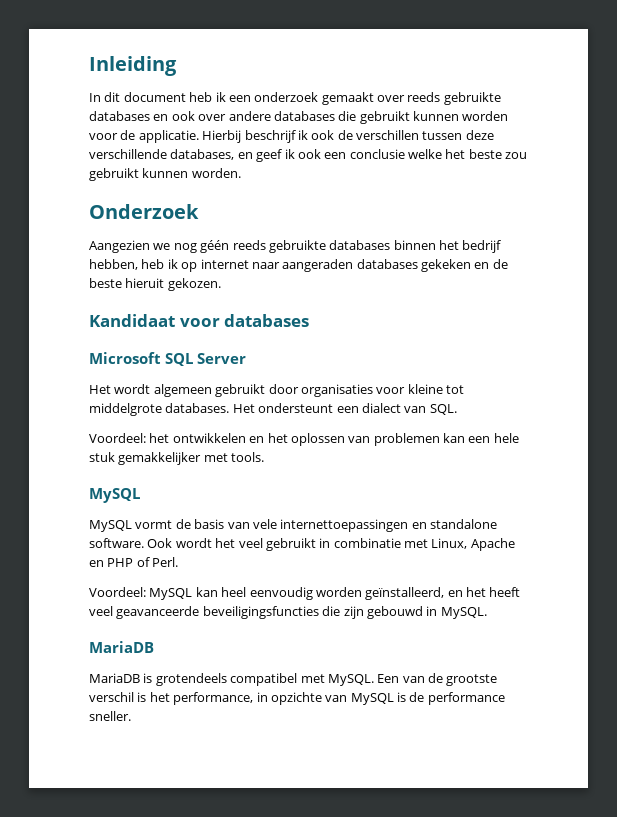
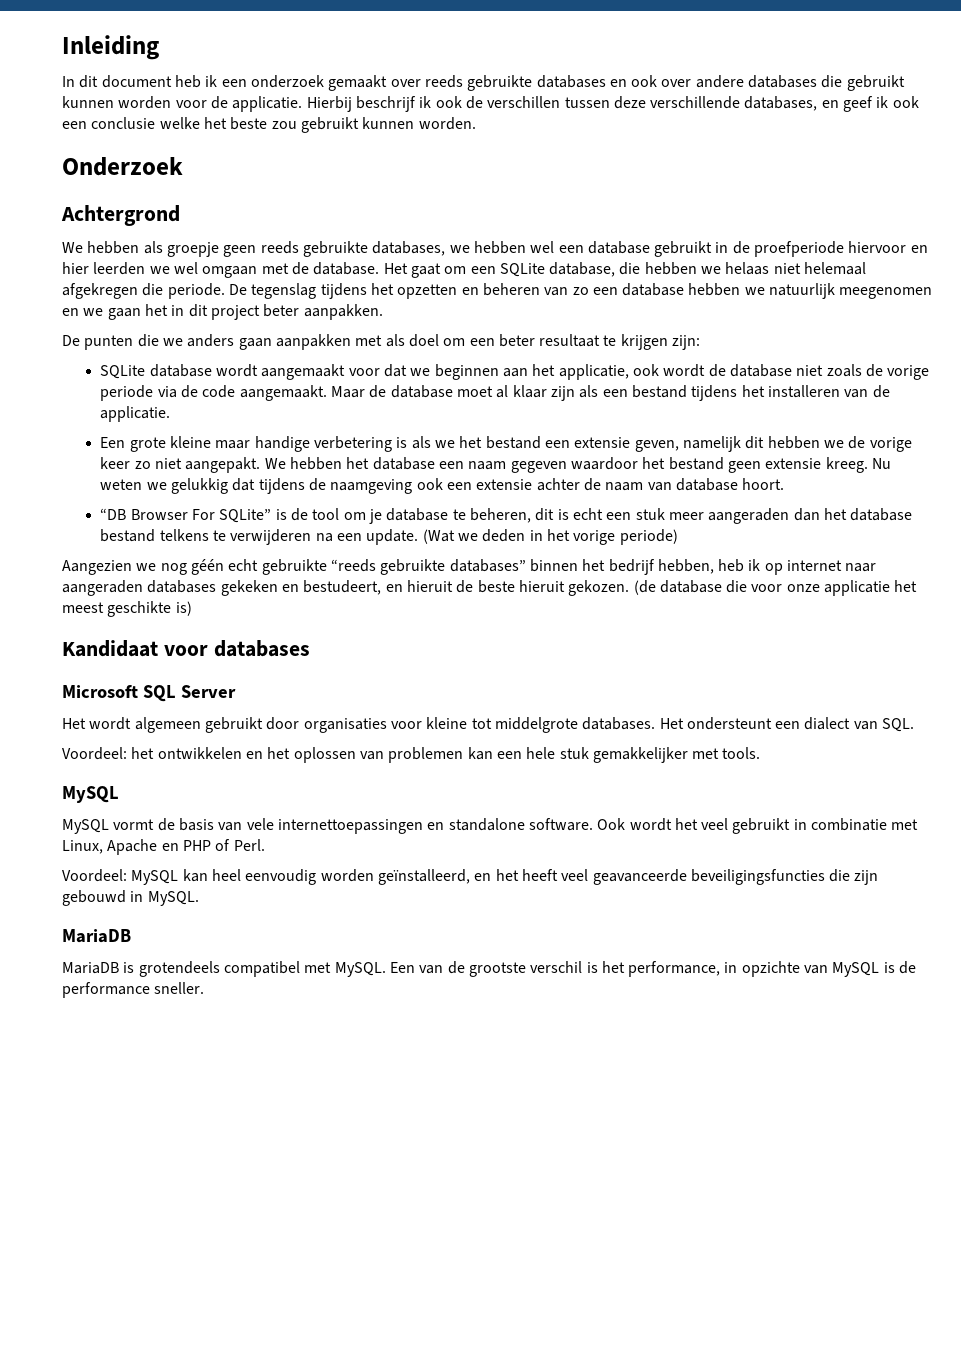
(199, 211) none -> [61,205,180,226] [62,241,928,257] [62,262,867,278] [62,283,933,299] [62,304,383,320] [62,334,701,350] [100,364,930,380] [100,385,890,401] [100,406,171,422] [100,436,912,452] [100,457,891,473] [100,478,785,494] [100,508,913,524] [100,529,678,545] // Achtergrond // We hebben als groepje geen reeds gebruikte databases, we hebben wel een database gebruikt in de proefperiode hiervoor en hier leerden we wel omgaan met de database. Het gaat om een SQLite database, die hebben we helaas niet helemaal afgekregen die periode. De tegenslag tijdens het opzetten en beheren van zo een database hebben we natuurlijk meegenomen en we gaan het in dit project beter aanpakken. // De punten die we anders gaan aanpakken met als doel om een beter resultaat te krijgen zijn: // SQLite database wordt aangemaakt voor dat we beginnen aan het applicatie, ook wordt de database niet zoals de vorige periode via de code aangemaakt. Maar de database moet al klaar zijn als een bestand tijdens het installeren van de applicatie. // Een grote kleine maar handige verbetering is als we het bestand een extensie geven, namelijk dit hebben we de vorige keer zo niet aangepakt. We hebben het database een naam gegeven waardoor het bestand geen extensie kreeg. Nu weten we gelukkig dat tijdens de naamgeving ook een extensie achter de naam van database hoort. // “DB Browser For SQLite” is de tool om je database te beheren, dit is echt een stuk meer aangeraden dan het database bestand telkens te verwijderen na een update. (Wat we deden in het vorige periode)
[232,240,391,253] reeds gebruikte databases -> [228,559,526,575] echt gebruikte “reeds gebruikte databases”
(490, 265) none -> [303,580,453,595] bestudeert, en hieruit
(221, 284) none -> [633,580,918,596] [62,601,192,617] (de database die voor onze applicatie het meest geschikte is)

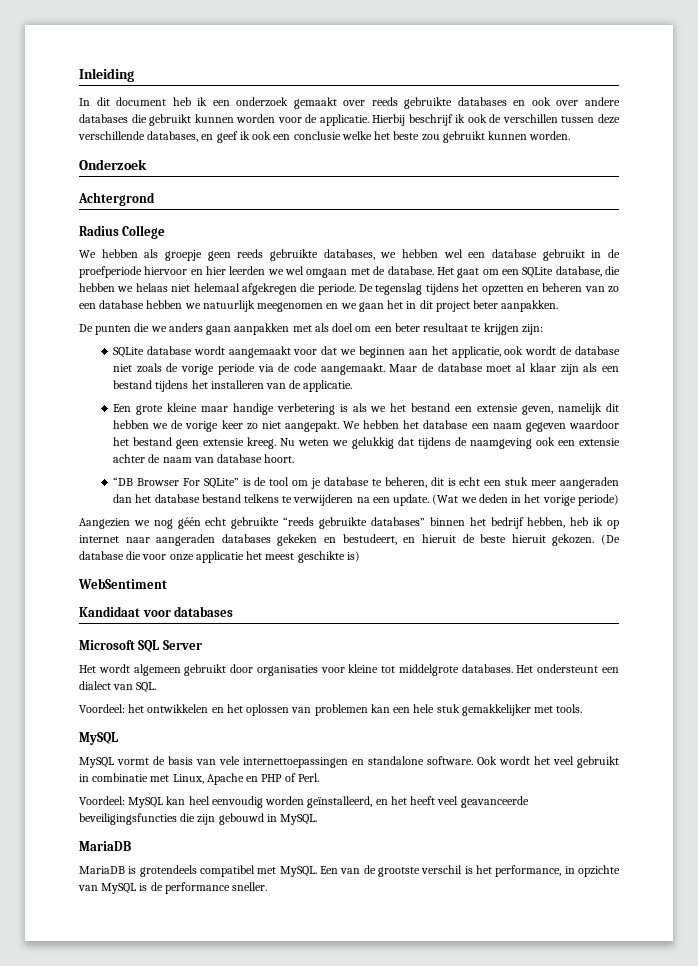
(180, 215) none -> [79,225,166,239] // Radius College
[633,580,656,595] (de -> [601,534,621,545] (De
(192, 608) none -> [78,578,167,589] // WebSentiment

